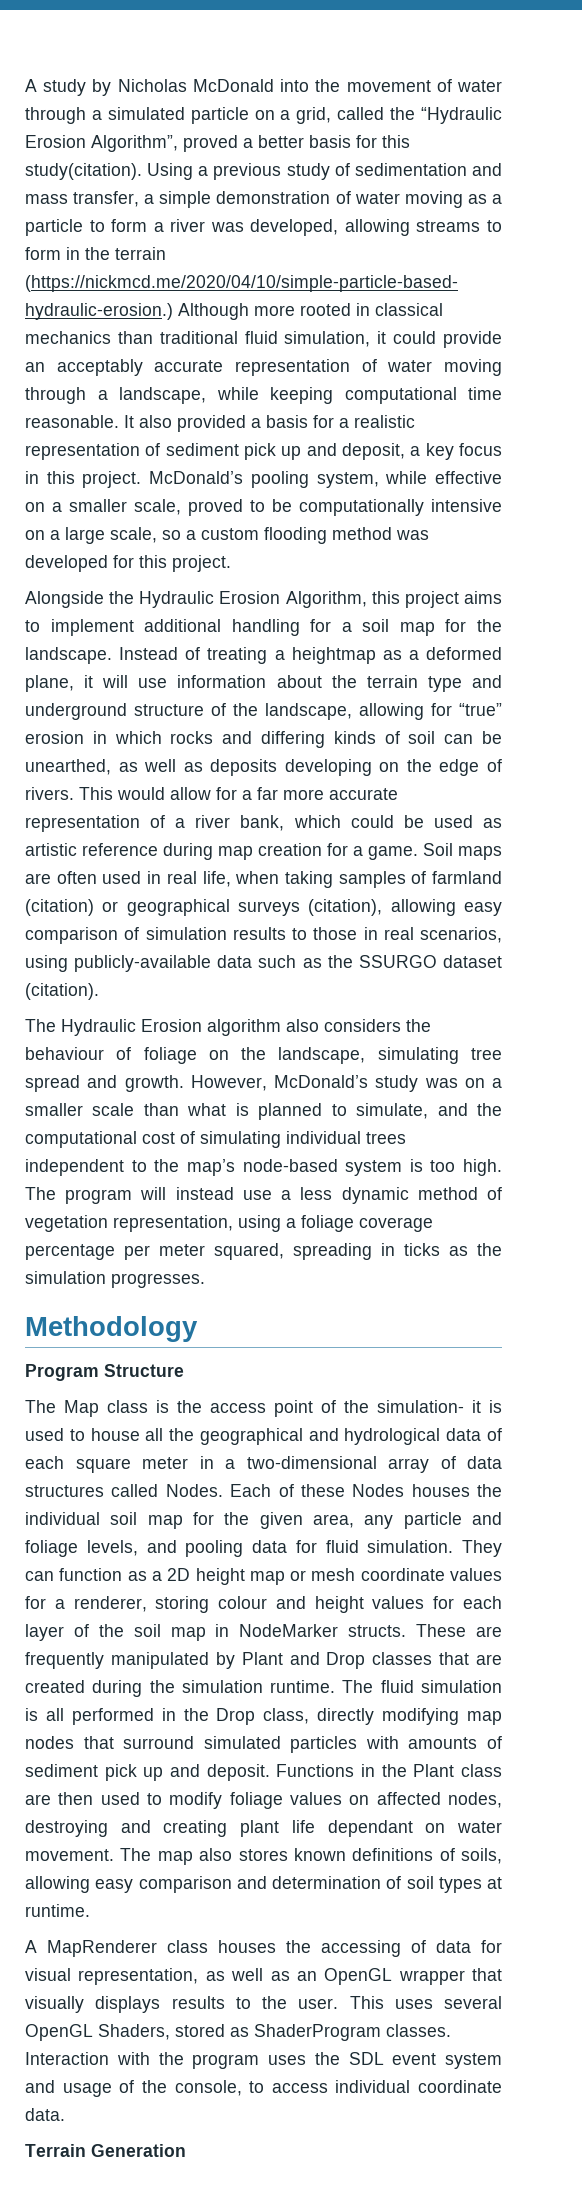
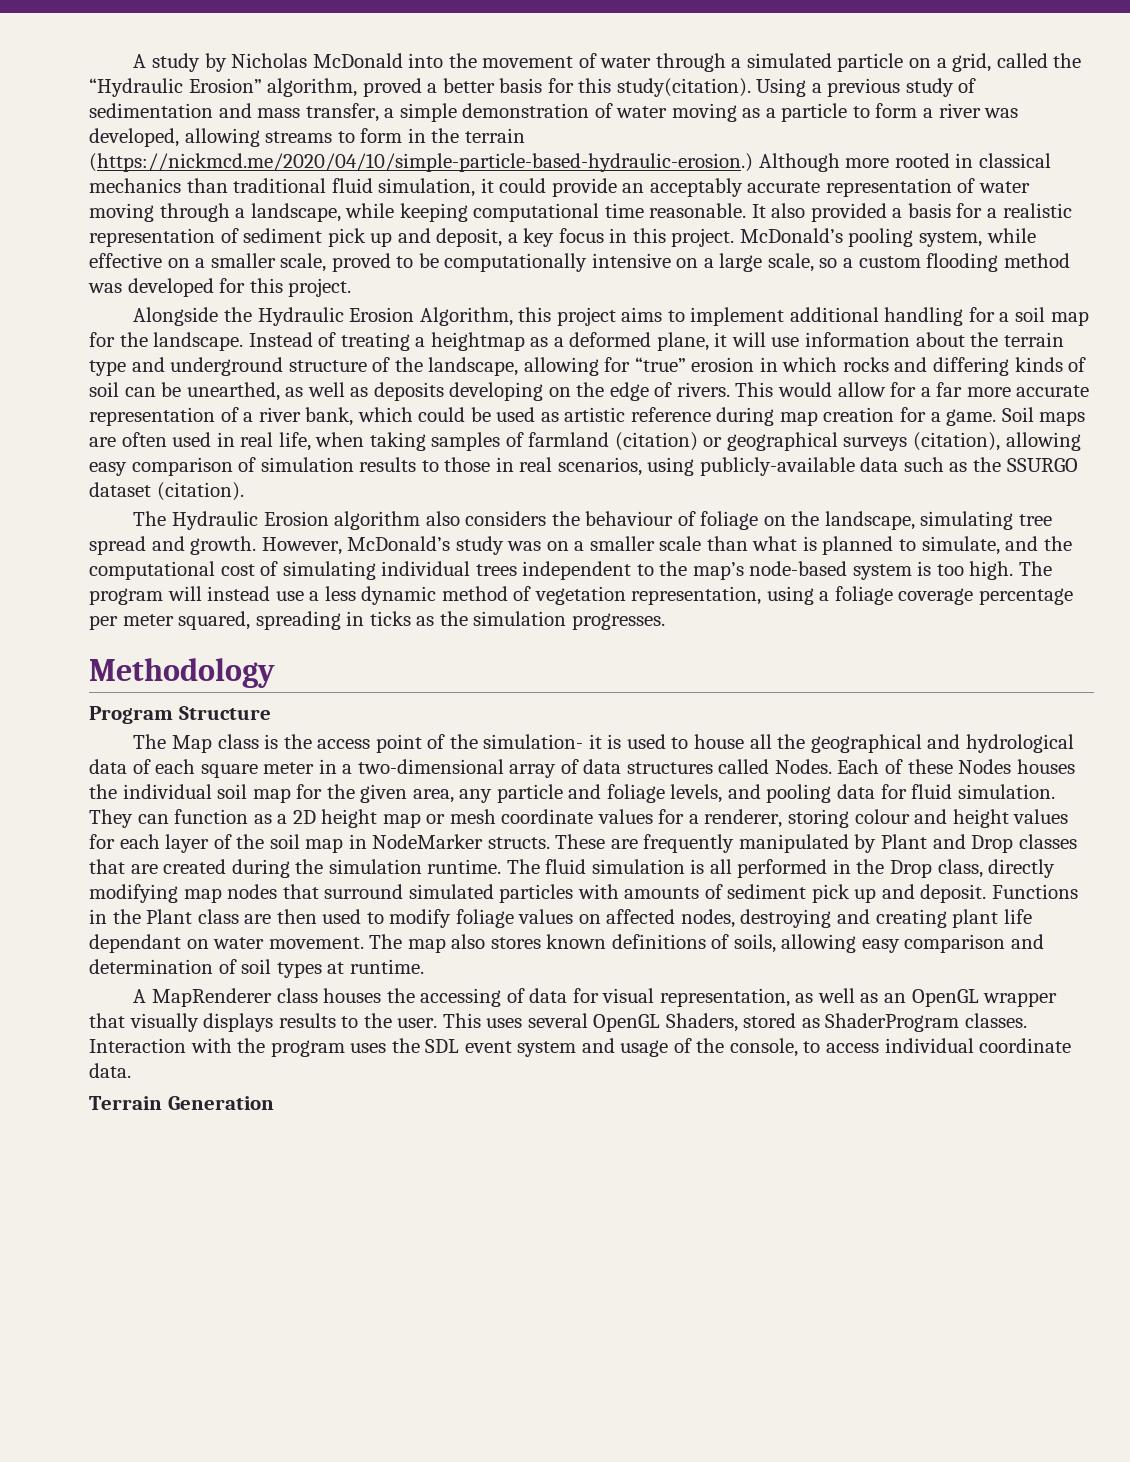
[25,135,178,152] Erosion Algorithm”, -> [188,78,358,97] Erosion” algorithm,

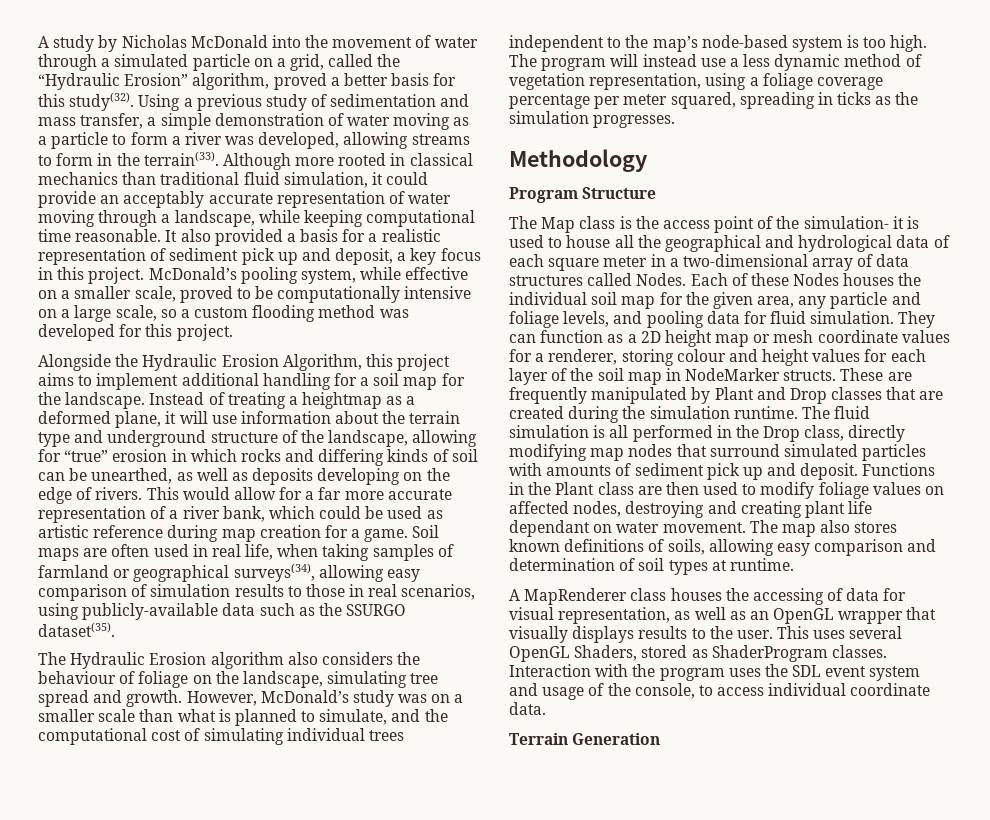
[616,78,751,97] study(citation). -> [69,92,135,111] study(32).
[464,128,525,143] [89,153,753,172] terrain (https://nickmcd.me/2020/04/10/simple-particle-based-hydraulic-erosion.) -> [143,151,219,166] terrain(33).
[614,432,698,451] (citation) -> (109, 571) none
[843,432,1001,451] surveys (citation), -> [233,563,315,582] surveys(34),
[89,482,244,501] dataset (citation). -> [38,622,115,637] dataset(35).

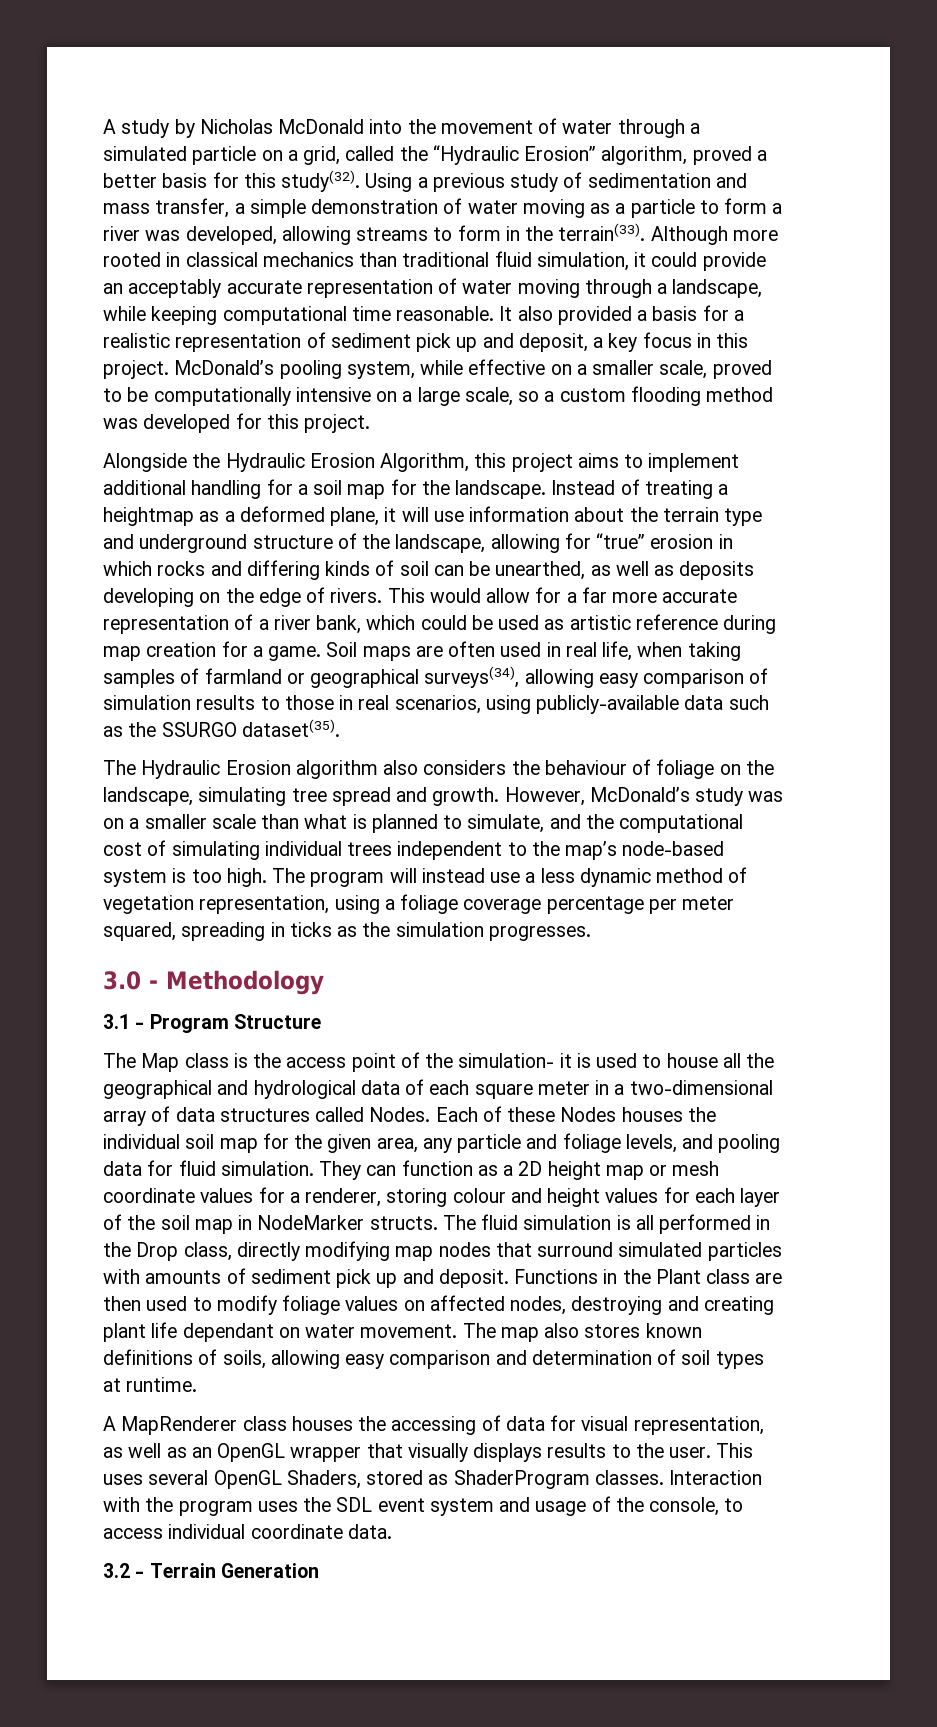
(676, 121) none -> [103,971,158,990] 3.0 -
(648, 160) none -> [103,1014,145,1029] 3.1 -
[840,368,912,381] [509,387,944,404] [509,406,798,423] These are frequently manipulated by Plant and Drop classes that are created during the simulation runtime. -> (438, 1223) none
(546, 708) none -> [103,1563,145,1578] 3.2 -

